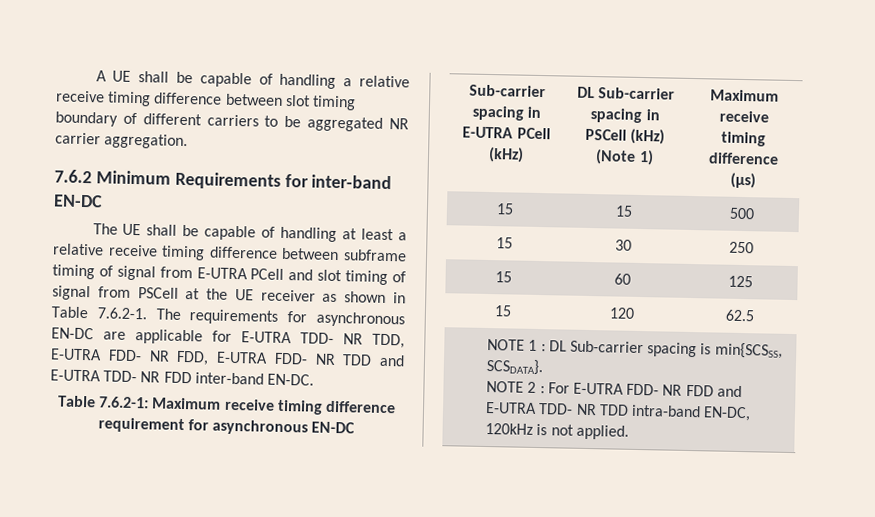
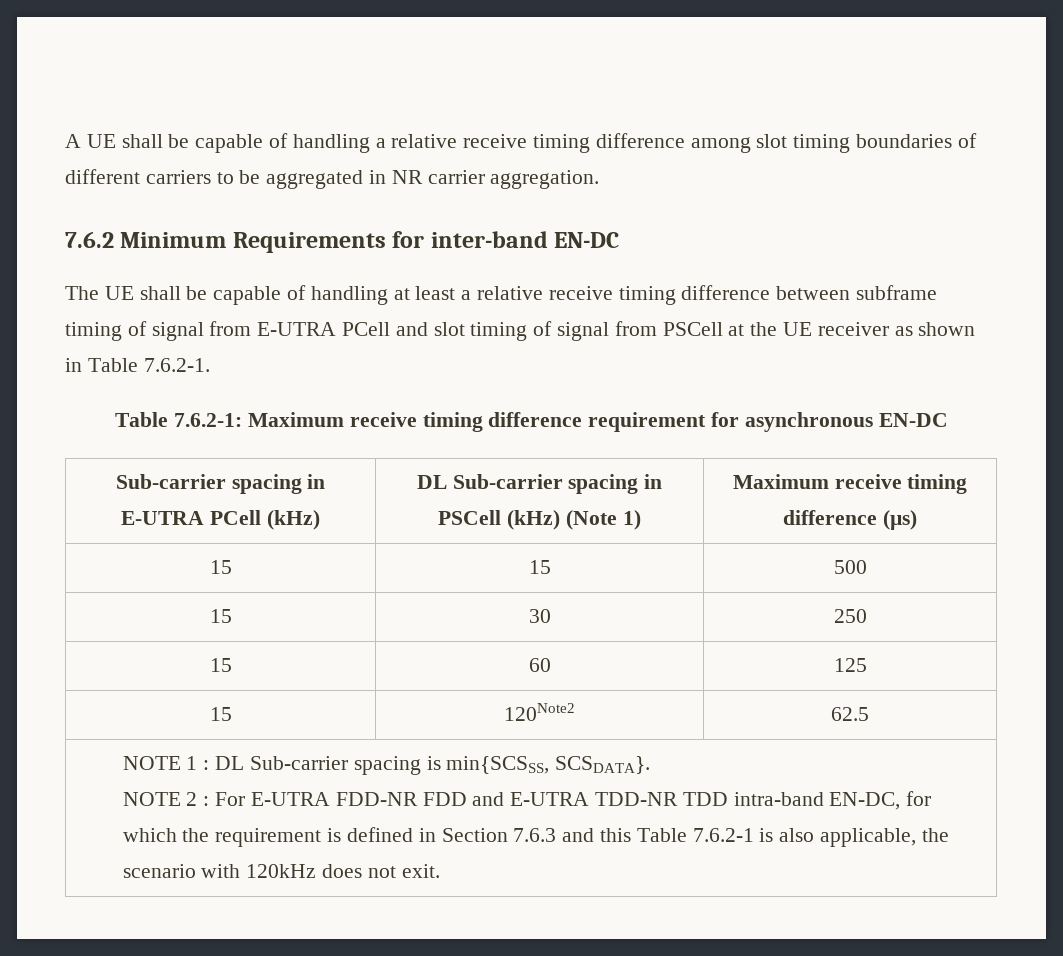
[224,93,356,111] [55,111,118,127] between slot timing boundary -> [690,134,953,153] among slot timing boundaries
(384, 124) none -> [369,170,387,184] in
[155,308,405,328] [51,327,405,349] [50,348,405,367] [50,369,314,386] The requirements for asynchronous EN-DC are applicable for E-UTRA TDD- NR TDD, E-UTRA FDD- NR FDD, E-UTRA FDD- NR TDD and E-UTRA TDD- NR FDD inter-band EN-DC. -> (210, 365) none
[608,307,635,319] 120 -> [504,703,575,721] 120Note2
[626,383,683,396] FDD- NR -> [335,792,418,806] FDD-NR
[538,403,597,416] TDD- NR -> [594,792,678,806] TDD-NR
[485,422,629,440] 120kHz is not applied. -> [906,791,932,806] [122,827,949,847] [122,864,440,878] for which the requirement is defined in Section 7.6.3 and this Table 7.6.2-1 is also applicable, the scenario with 120kHz does not exit.

